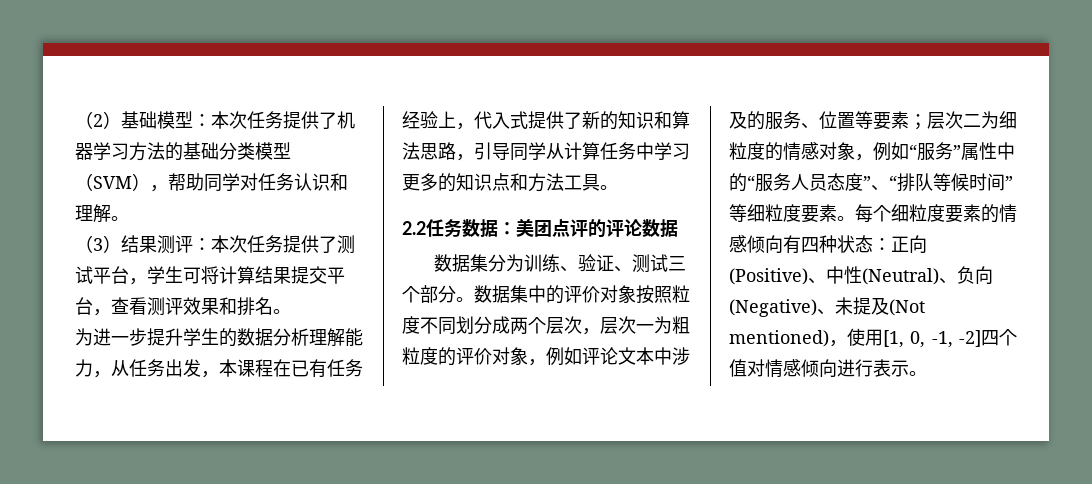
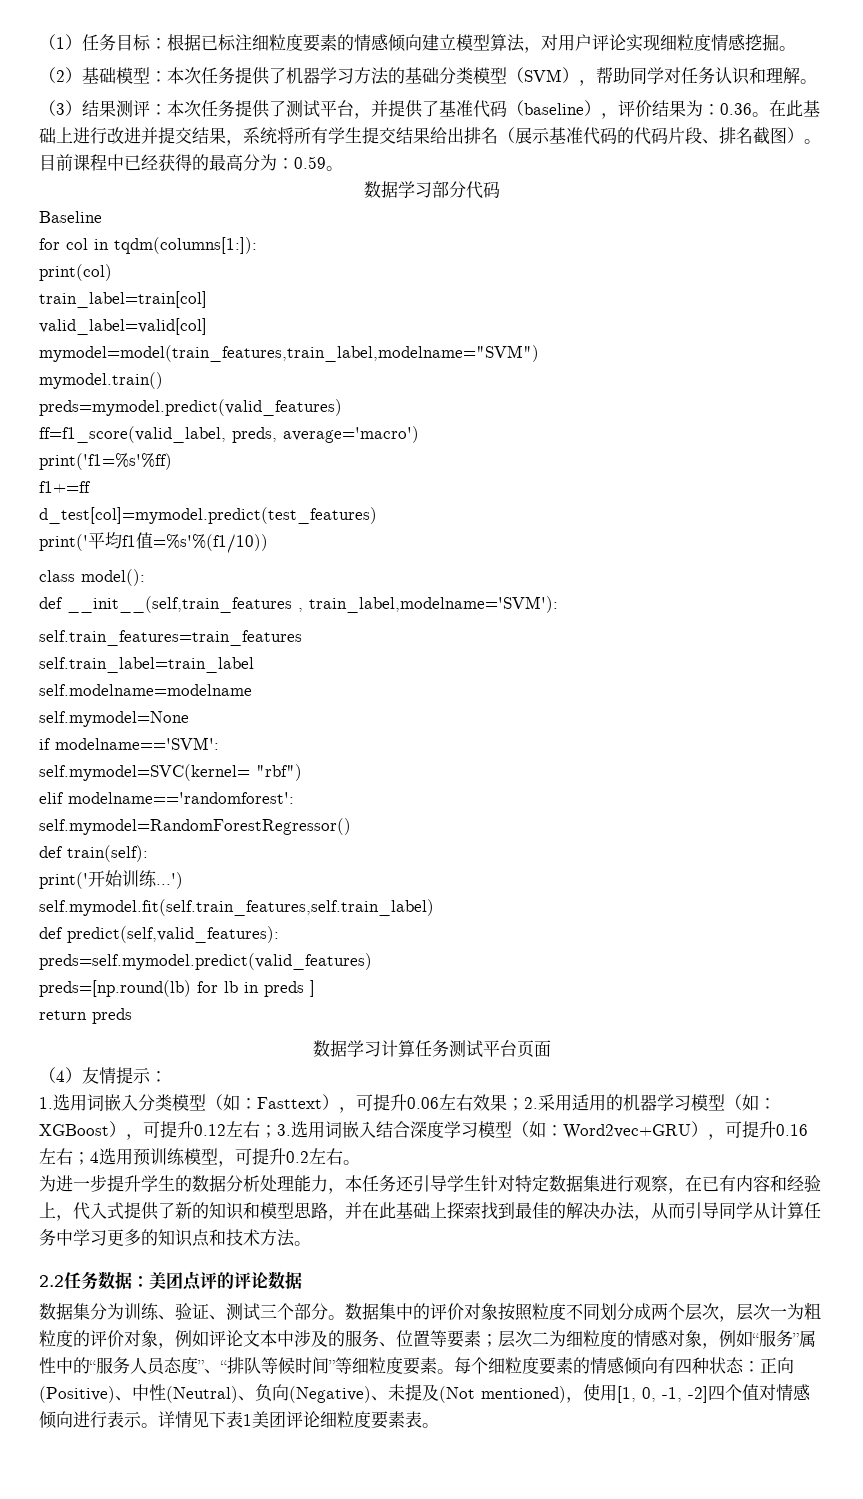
[75,111,93,129] （ -> [39,34,796,53] [39,67,56,83] （1）任务目标：根据已标注细粒度要素的情感倾向建立模型算法，对用户评论实现细粒度情感挖掘。 // （
[147,266,345,284] [75,297,273,316] 学生可将计算结果提交平台，查看测评效果和排名 -> [371,100,820,119] [39,127,821,146] [39,154,343,171] [363,181,500,199] [39,211,102,223] [39,237,257,254] [39,264,112,281] [39,291,207,308] [39,318,207,335] [39,345,539,362] [39,372,163,389] [39,399,342,416] [39,426,419,443] [39,453,172,470] [39,481,91,493] [39,507,377,524] [39,532,268,553] [39,569,145,586] [39,596,558,613] [39,630,302,646] [39,657,254,673] [39,684,252,696] [39,711,189,727] [39,737,219,750] [39,764,302,781] [39,792,294,804] [39,818,351,835] [39,845,148,862] [39,870,183,889] [39,899,434,916] [39,926,279,943] [39,953,372,970] [39,980,315,997] [39,1008,132,1024] [312,1040,551,1058] [39,1067,167,1084] [39,1094,776,1113] [39,1121,808,1140] [39,1148,343,1167] 并提供了基准代码（baseline），评价结果为：0.36。在此基础上进行改进并提交结果，系统将所有学生提交结果给出排名（展示基准代码的代码片段、排名截图）。目前课程中已经获得的最高分为：0.59。 // 数据学习部分代码 // Baseline // for col in tqdm(columns[1:]): // print(col) // train_label=train[col] // valid_label=valid[col] // mymodel=model(train_features,train_label,modelname="SVM") // mymodel.train() // preds=mymodel.predict(valid_features) // ff=f1_score(valid_label, preds, average='macro') // print('f1=%s'%ff) // f1+=ff // d_test[col]=mymodel.predict(test_features) // print('平均f1值=%s'%(f1/10)) // class model(): // def __init__(self,train_features , train_label,modelname='SVM'): // self.train_features=train_features // self.train_label=train_label // self.modelname=modelname // self.mymodel=None // if modelname=='SVM': // self.mymodel=SVC(kernel= "rbf") // elif modelname=='randomforest': // self.mymodel=RandomForestRegressor() // def train(self): // print('开始训练...') // self.mymodel.fit(self.train_features,self.train_label) // def predict(self,valid_features): // preds=self.mymodel.predict(valid_features) // preds=[np.round(lb) for lb in preds ] // return preds // 数据学习计算任务测试平台页面 // （4）友情提示： // 1.选用词嵌入分类模型（如：Fasttext），可提升0.06左右效果；2.采用适用的机器学习模型（如：XGBoost），可提升0.12左右；3.选用词嵌入结合深度学习模型（如：Word2vec+GRU），可提升0.16左右；4选用预训练模型，可提升0.2左右
[309,328,363,347] [75,359,363,378] 理解能力，从任务出发，本课程在已有任务 -> [260,1175,787,1194] 处理能力，本任务还引导学生针对特定数据集进行观察，在已有内容和
[672,111,690,129] [402,142,474,161] 算法思路， -> [260,1202,685,1221] 模型思路，并在此基础上探索找到最佳的解决办法，从而
[528,173,600,192] 方法工具 -> [226,1229,295,1247] 技术方法
(927, 373) none -> [158,1411,439,1429] 详情见下表1美团评论细粒度要素表。

